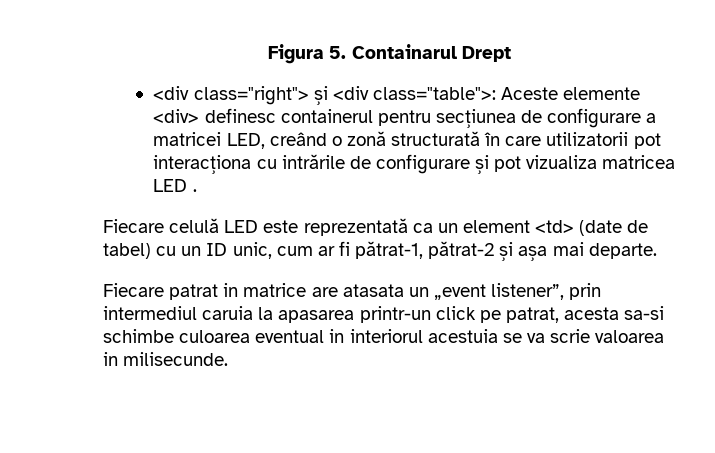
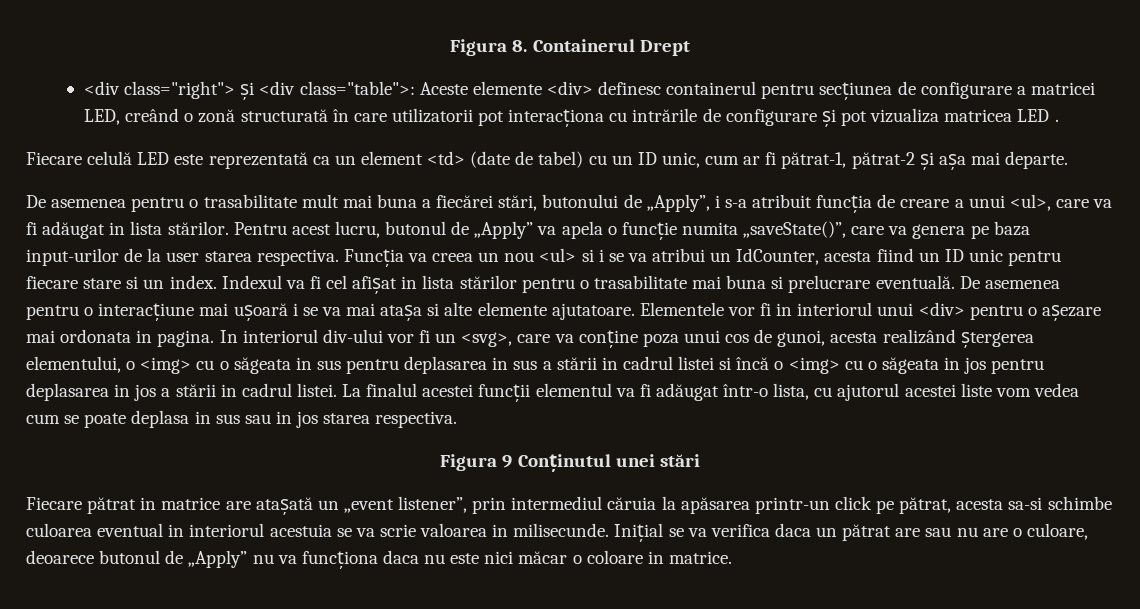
[268,44,457,64] Figura 5. Containarul -> [450,39,635,56] Figura 8. Containerul
[103,283,219,300] // Fiecare patrat -> [26,194,1113,213] [26,221,1030,240] [26,248,1062,267] [26,275,1060,294] [26,302,1101,321] [26,329,1034,348] [26,356,1045,374] [26,383,1079,402] [26,410,458,428] [440,454,700,472] [26,497,137,514] // De asemenea pentru o trasabilitate mult mai buna a fiecărei stări, butonului de „Apply”, i s-a atribuit funcția de creare a unui <ul>, care va fi adăugat in lista stărilor. Pentru acest lucru, butonul de „Apply” va apela o funcție numita „saveState()”, care va genera pe baza input-urilor de la user starea respectiva. Funcția va creea un nou <ul> si i se va atribui un IdCounter, acesta fiind un ID unic pentru fiecare stare si un index. Indexul va fi cel afișat in lista stărilor pentru o trasabilitate mai buna si prelucrare eventuală. De asemenea pentru o interacțiune mai ușoară i se va mai atașa si alte elemente ajutatoare. Elementele vor fi in interiorul unui <div> pentru o așezare mai ordonata in pagina. In interiorul div-ului vor fi un <svg>, care va conține poza unui cos de gunoi, acesta realizând ștergerea elementului, o <img> cu o săgeata in sus pentru deplasarea in sus a stării in cadrul listei si încă o <img> cu o săgeata in jos pentru deplasarea in jos a stării in cadrul listei. La finalul acestei funcții elementul va fi adăugat într-o lista, cu ajutorul acestei liste vom vedea cum se poate deplasa in sus sau in jos starea respectiva. // Figura 9 Conținutul unei stări // Fiecare pătrat
[342,284,404,297] atasata -> [255,497,313,515] atașată
[202,306,355,323] caruia la apasarea -> [607,496,750,514] căruia la apăsarea
[505,307,559,323] patrat, -> [899,497,952,514] pătrat,
(229, 359) none -> [614,523,1088,542] [26,550,732,569] Inițial se va verifica daca un pătrat are sau nu are o culoare, deoarece butonul de „Apply” nu va funcționa daca nu este nici măcar o coloare in matrice.

